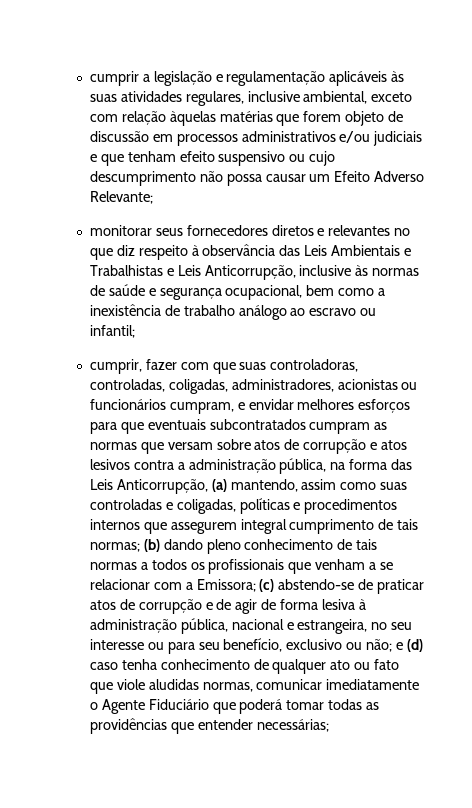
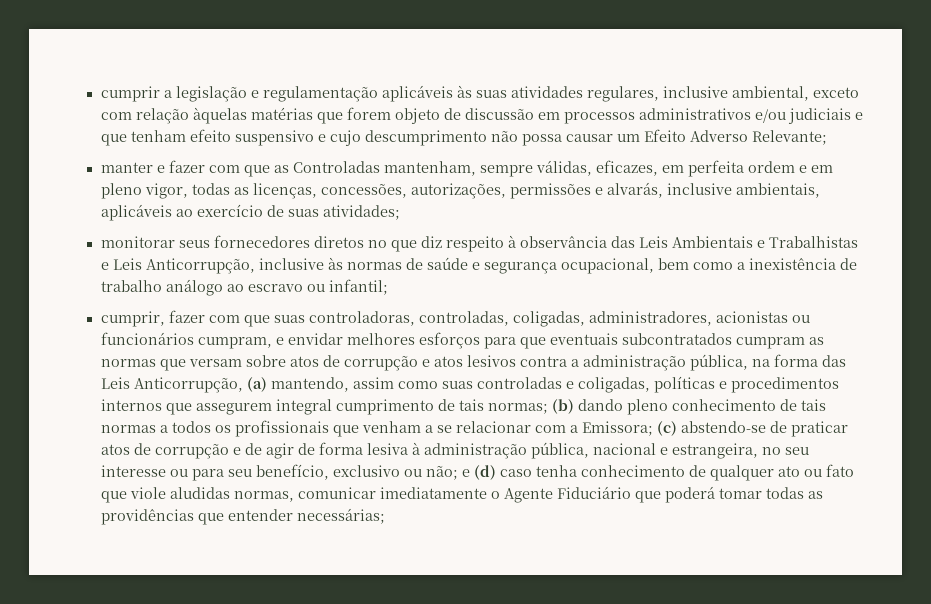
[289,154,306,162] ou -> [317,134,326,142] e
(153, 197) none -> [100,160,833,177] [100,182,820,199] [100,204,400,221] // manter e fazer com que as Controladas mantenham, sempre válidas, eficazes, em perfeita ordem e em pleno vigor, todas as licenças, concessões, autorizações, permissões e alvarás, inclusive ambientais, aplicáveis ao exercício de suas atividades;
[317,225,391,236] e relevantes -> (364, 242) none

